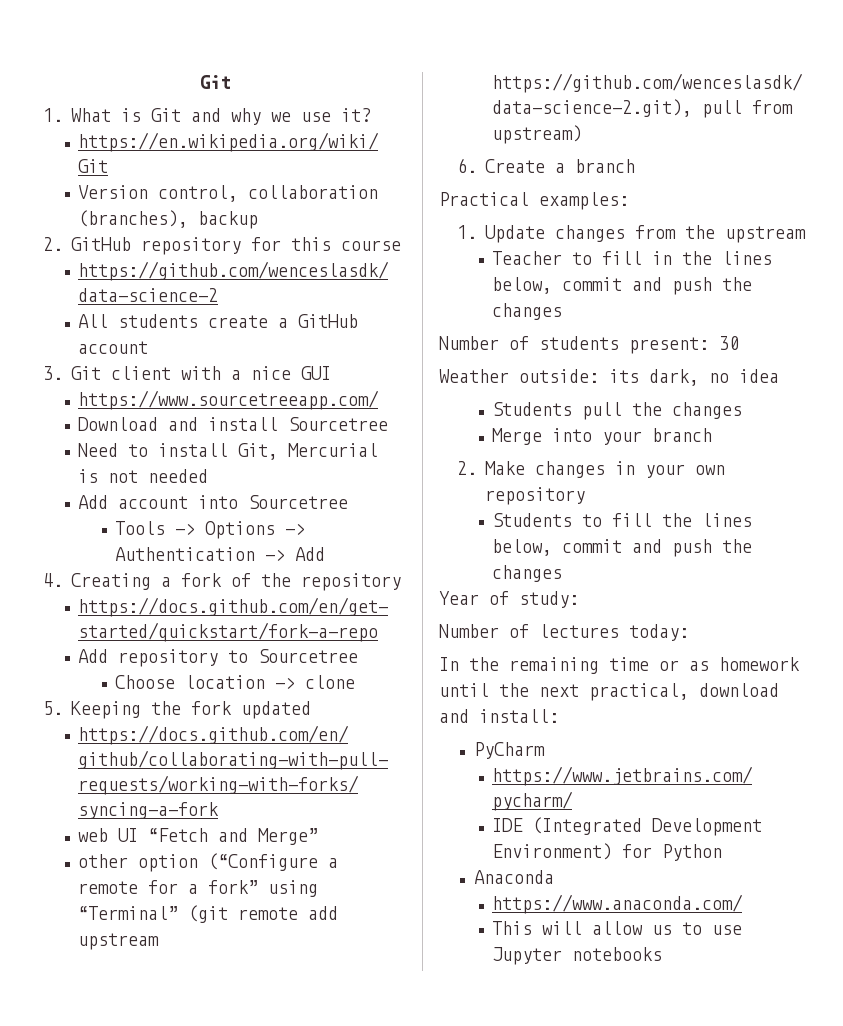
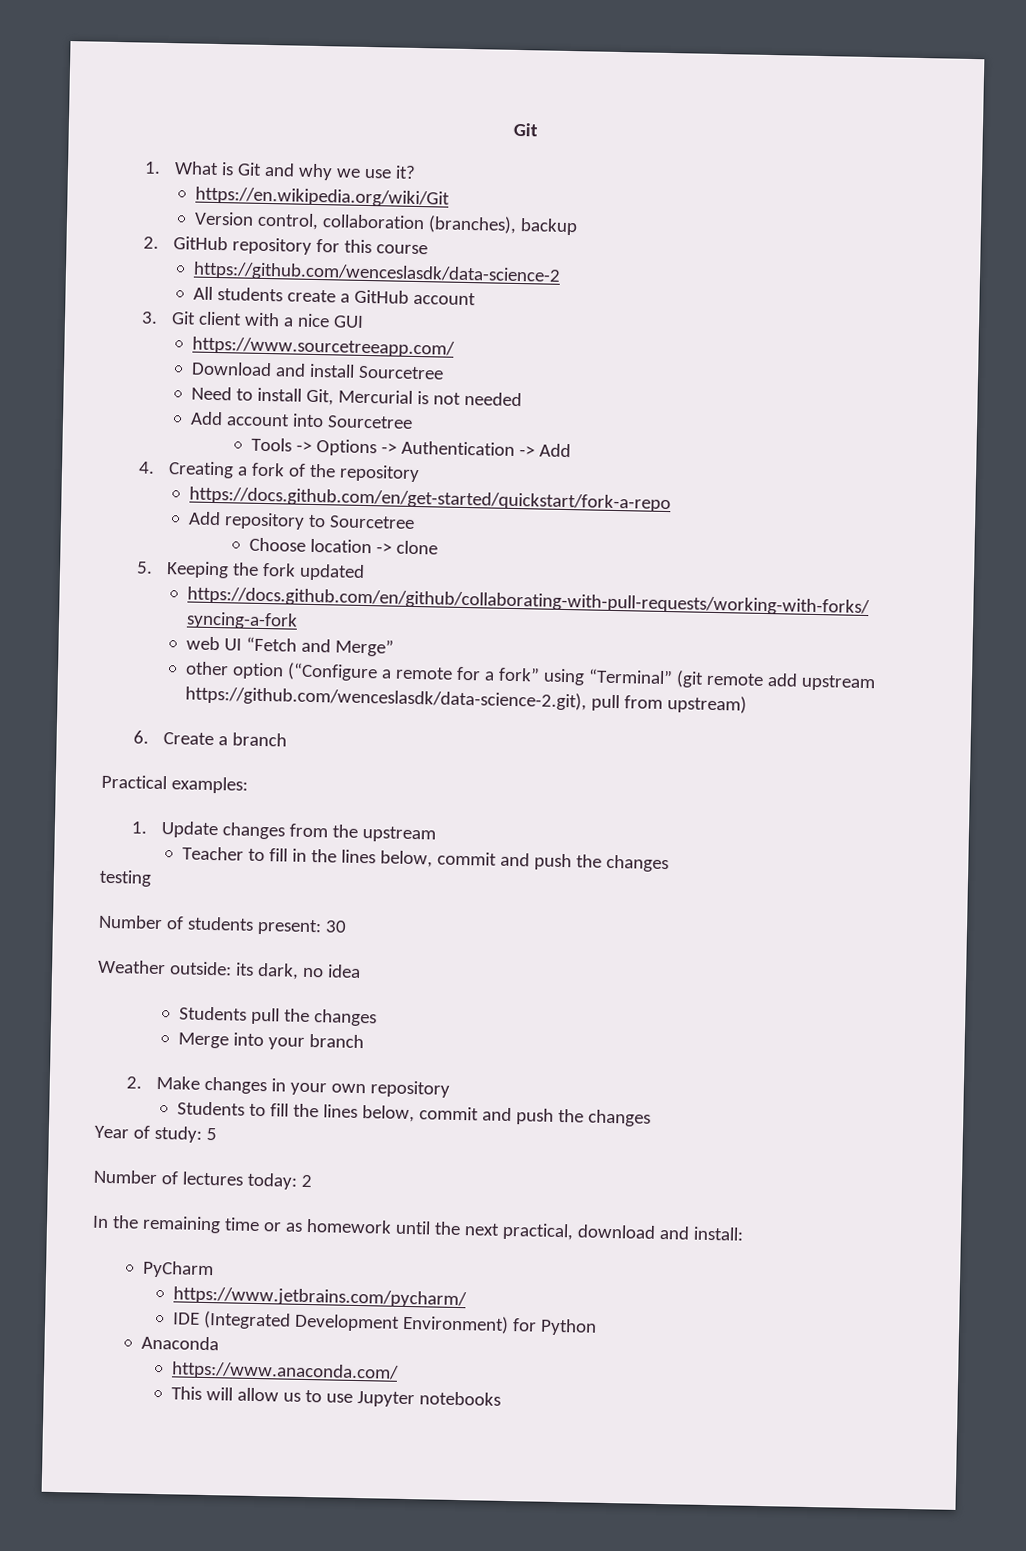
(563, 311) none -> [99,869,152,887] // testing
(579, 599) none -> [205,1127,217,1141] 5
(689, 632) none -> [300,1174,313,1188] 2

